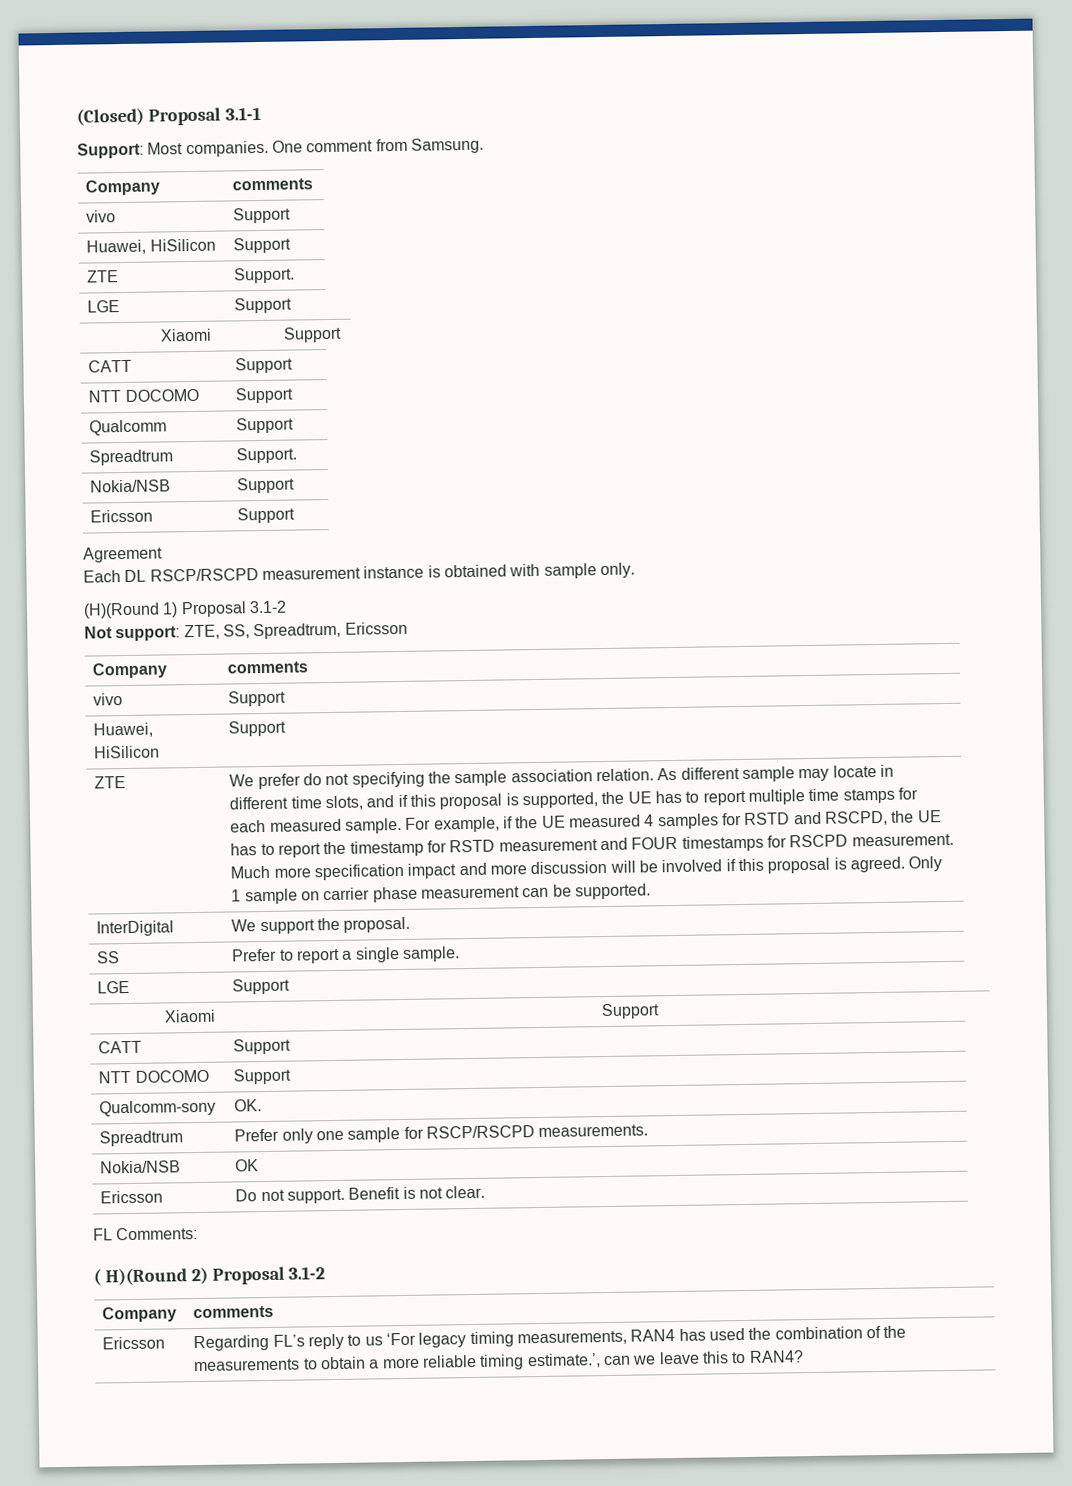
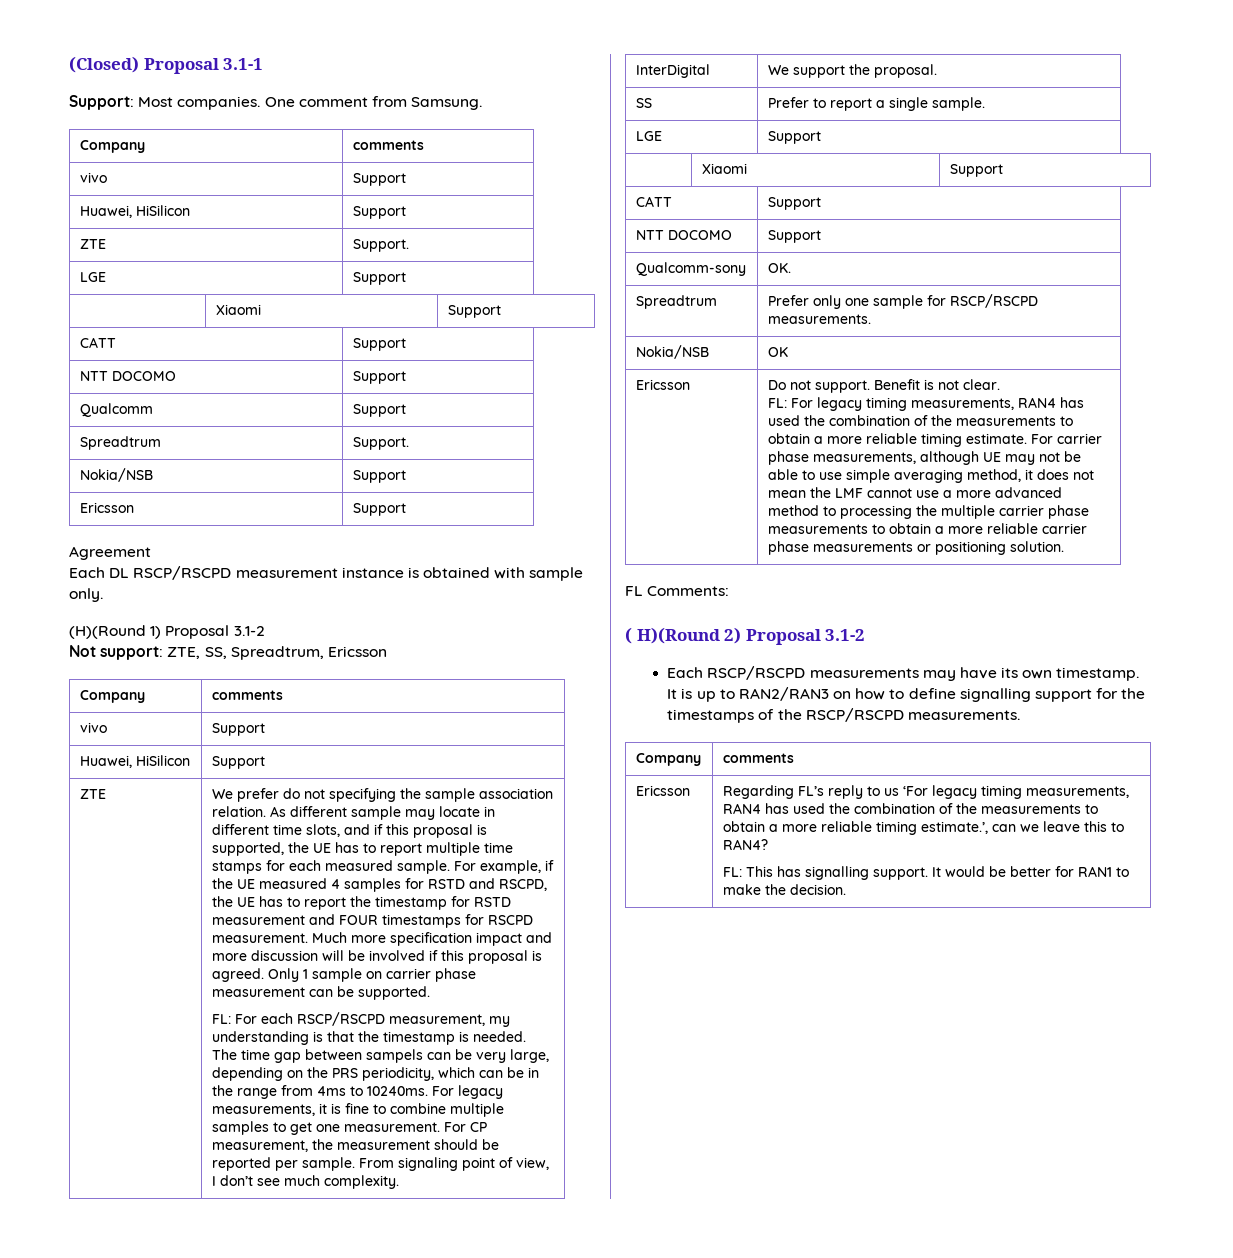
(651, 891) none -> [211,1012,510,1027] [211,1031,526,1045] [211,1049,549,1063] [211,1067,539,1081] [211,1085,503,1099] [211,1103,504,1117] [211,1121,487,1135] [211,1139,499,1152] [211,1157,549,1171] [211,1175,399,1189] // FL: For each RSCP/RSCPD measurement, my understanding is that the timestamp is needed. The time gap between sampels can be very large, depending on the PRS periodicity, which can be in the range from 4ms to 10240ms. For legacy measurements, it is fine to combine multiple samples to get one measurement. For CP measurement, the measurement should be reported per sample. From signaling point of view, I don’t see much complexity.
(486, 1192) none -> [767,397,1084,411] [767,415,1073,426] [767,433,1102,447] [767,451,1081,465] [767,469,1094,483] [767,487,1062,498] [767,505,1089,519] [767,523,1087,534] [767,541,1064,555] // FL: For legacy timing measurements, RAN4 has used the combination of the measurements to obtain a more reliable timing estimate. For carrier phase measurements, although UE may not be able to use simple averaging method, it does not mean the LMF cannot use a more advanced method to processing the multiple carrier phase measurements to obtain a more reliable carrier phase measurements or positioning solution.
(326, 1273) none -> [667,666,1140,681] [667,687,1146,702] [667,708,1020,723] // Each RSCP/RSCPD measurements may have its own timestamp. It is up to RAN2/RAN3 on how to define signalling support for the timestamps of the RSCP/RSCPD measurements.
(804, 1356) none -> [722,866,1129,880] [722,884,846,895] // FL: This has signalling support. It would be better for RAN1 to make the decision.

